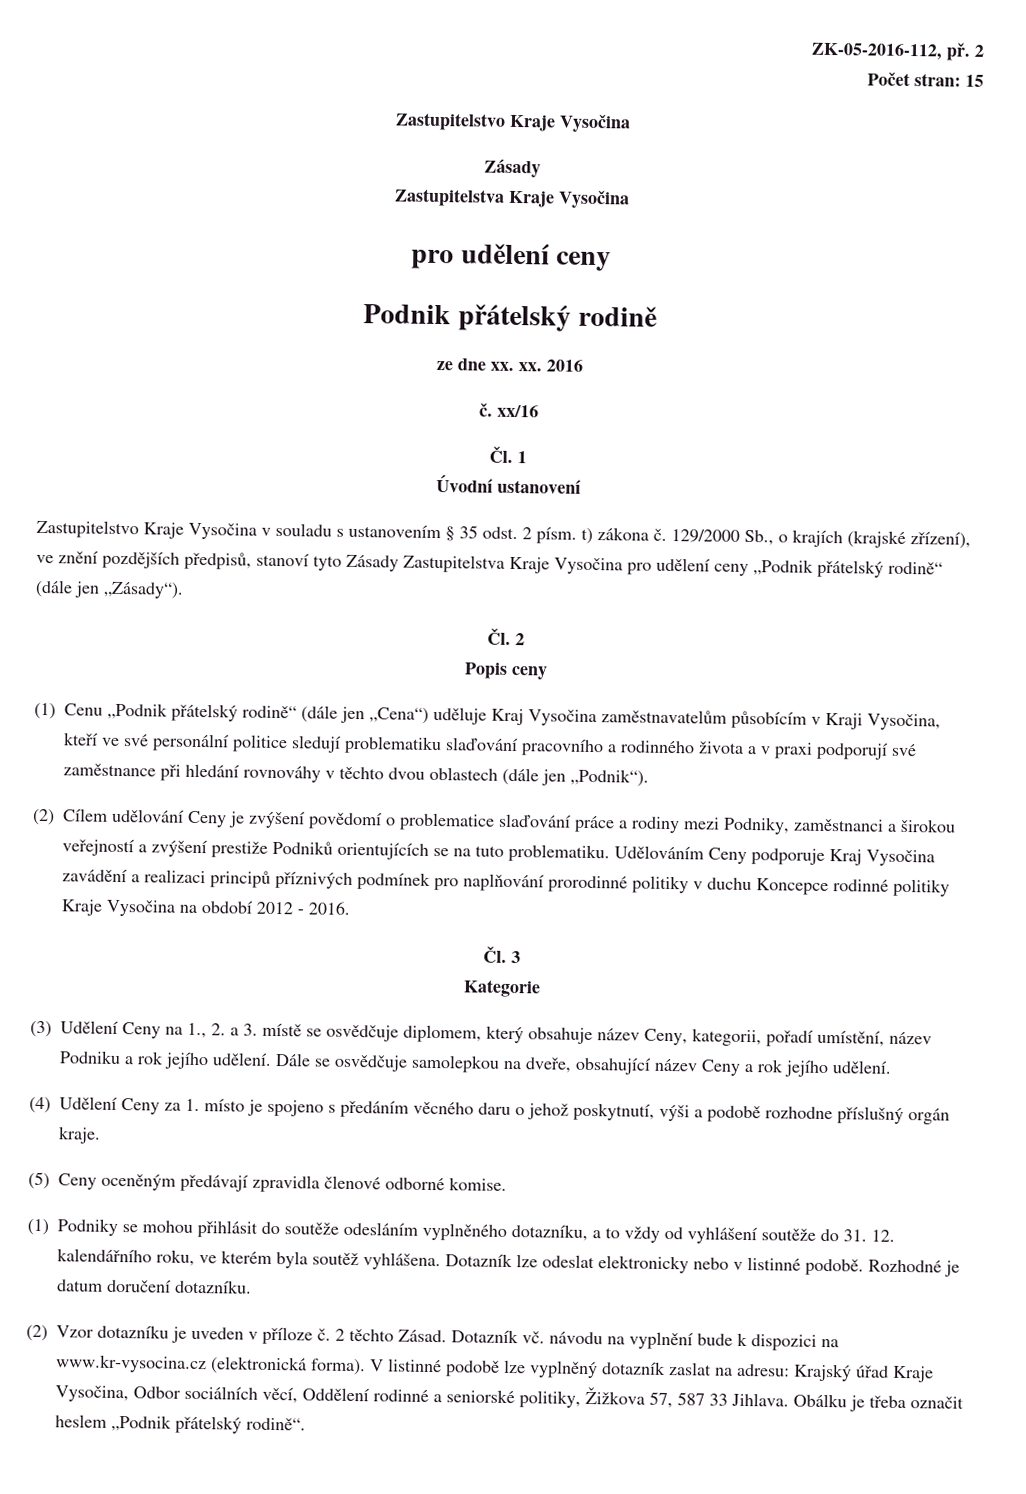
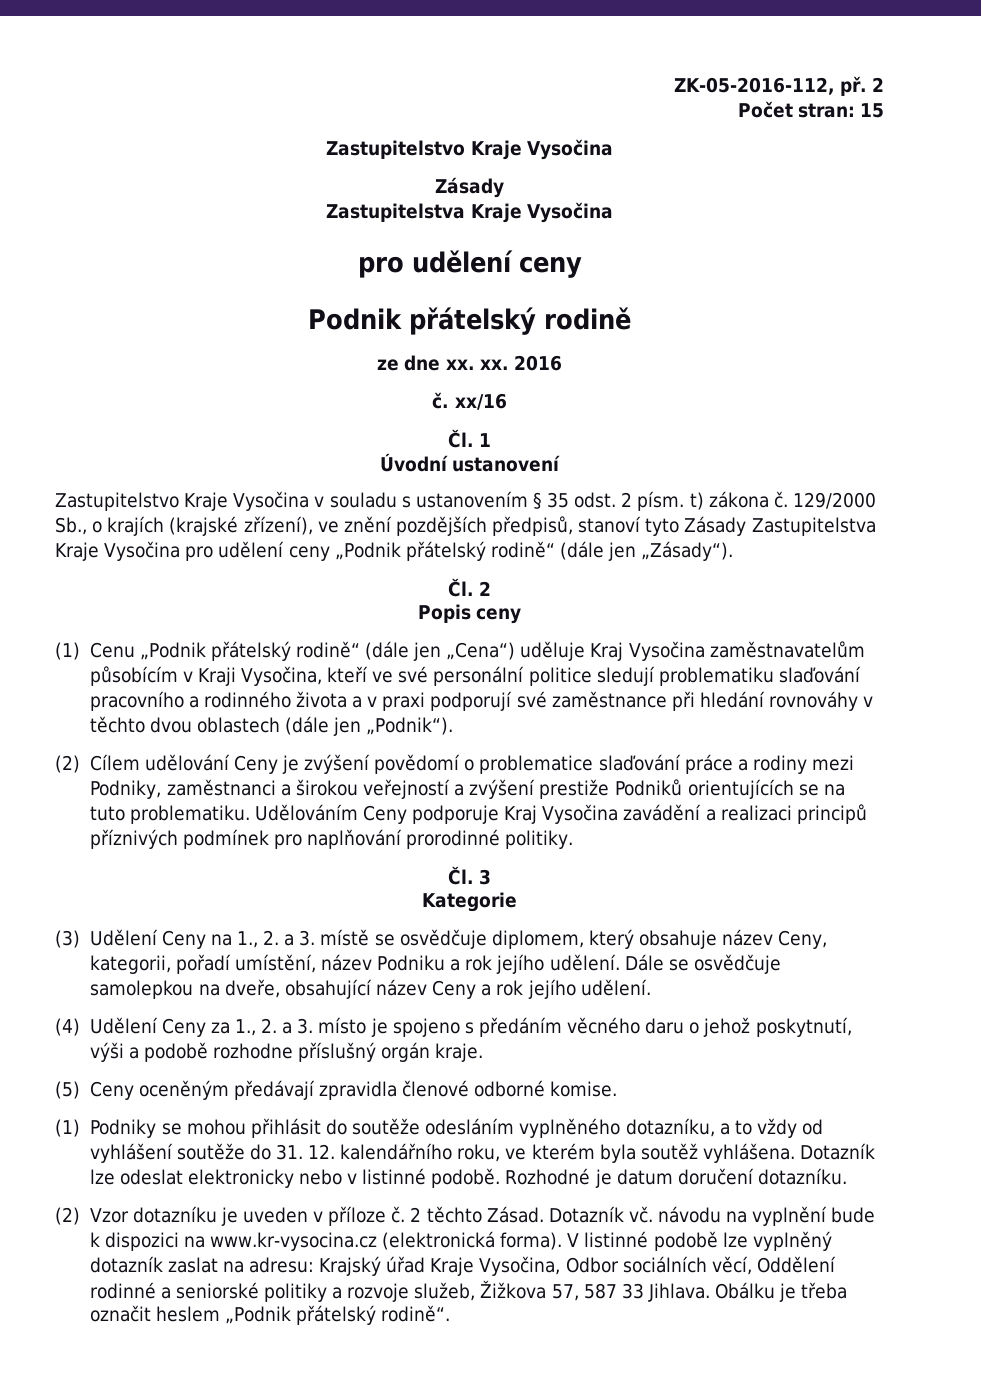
[632,875,950,897] [61,899,351,917] politiky v duchu Koncepce rodinné politiky Kraje Vysočina na období 2012 - 2016. -> [505,830,574,849] politiky.
[185,1098,200,1112] 1. -> [234,1018,314,1036] 1., 2. a 3.
[519,1390,581,1408] politiky, -> [263,1282,476,1302] politiky a rozvoje služeb,

